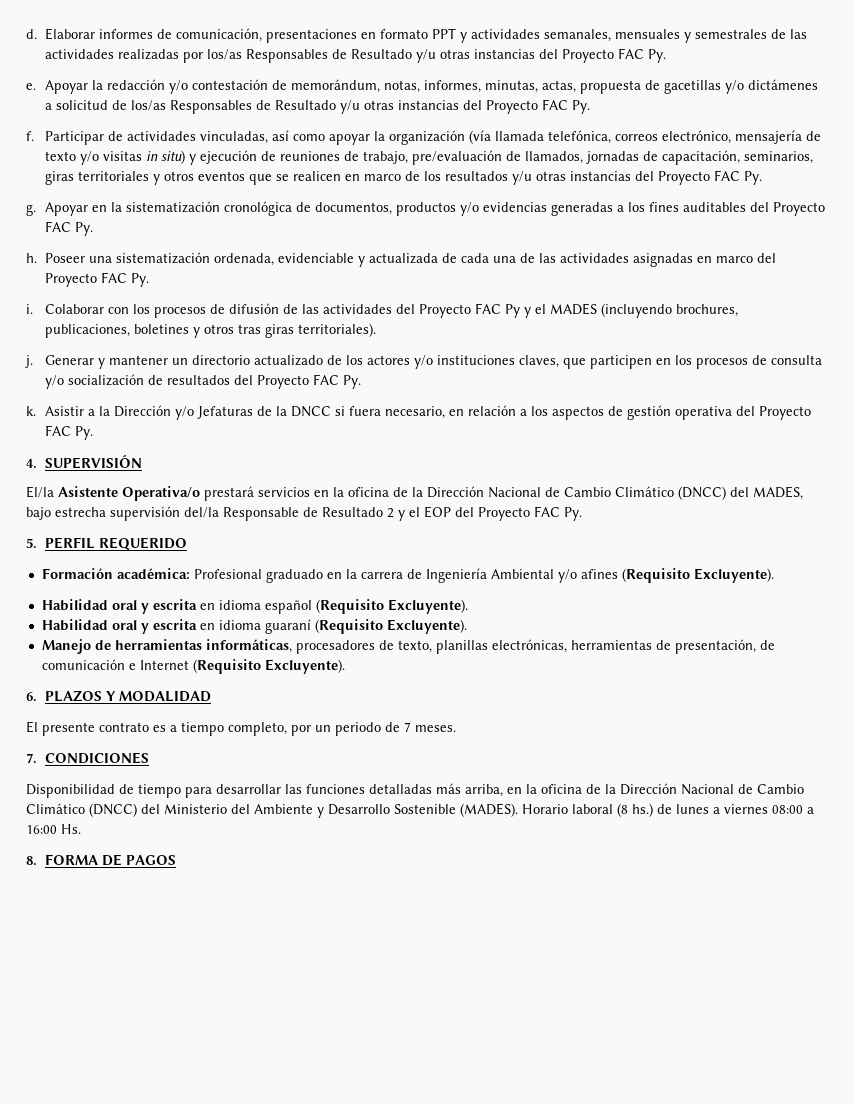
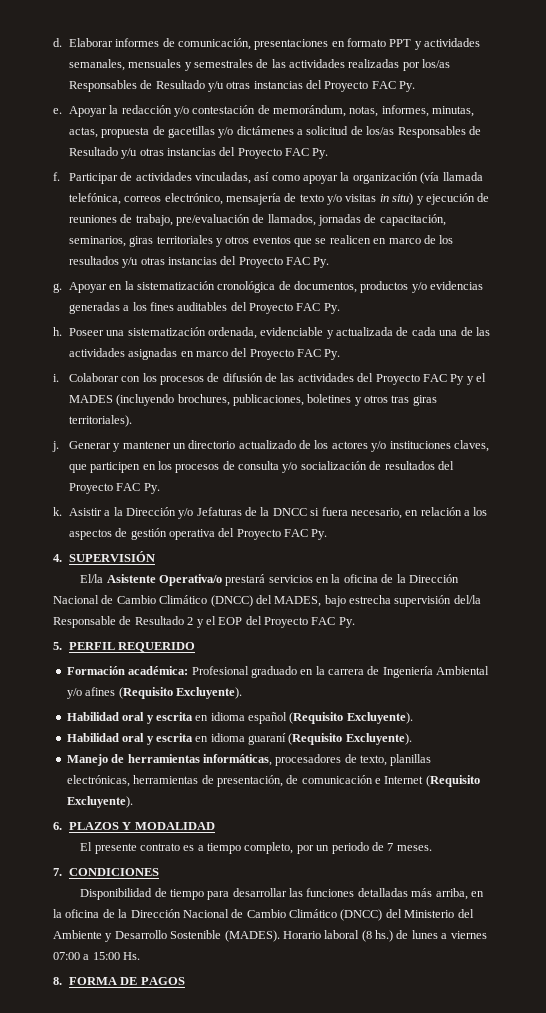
[772,805,814,814] [26,825,57,834] 08:00 a 16:00 -> [53,952,120,960] 07:00 a 15:00

